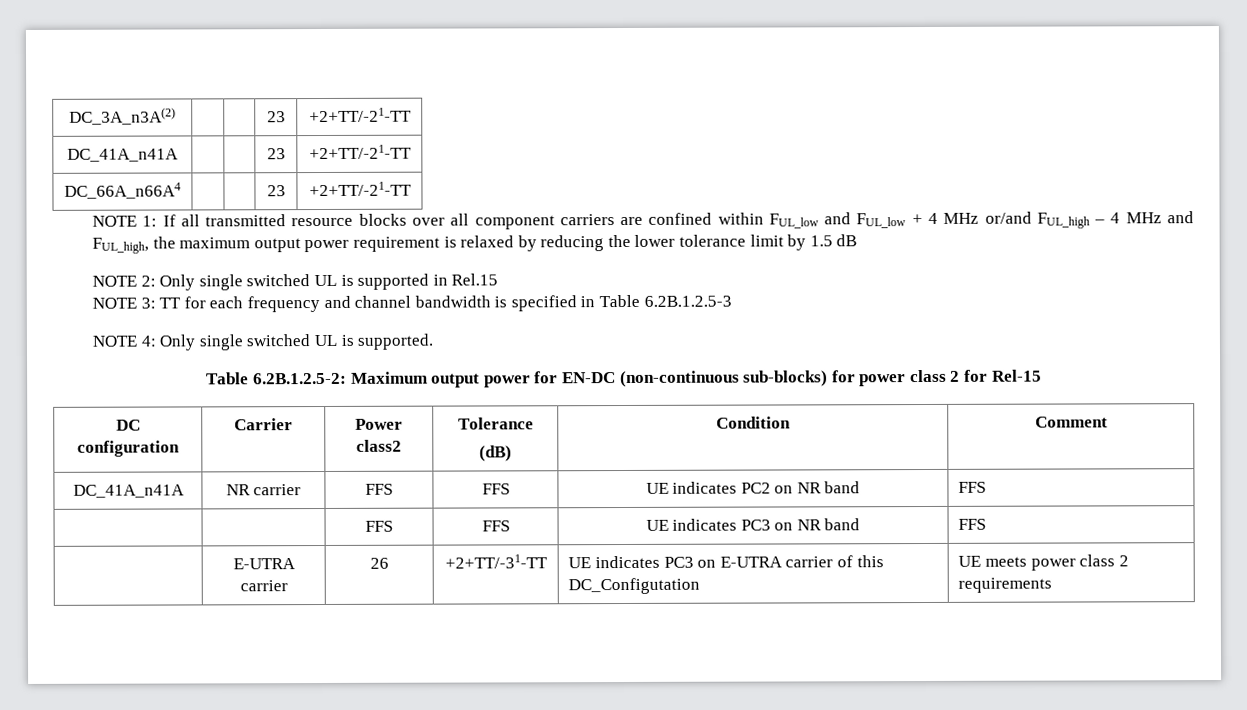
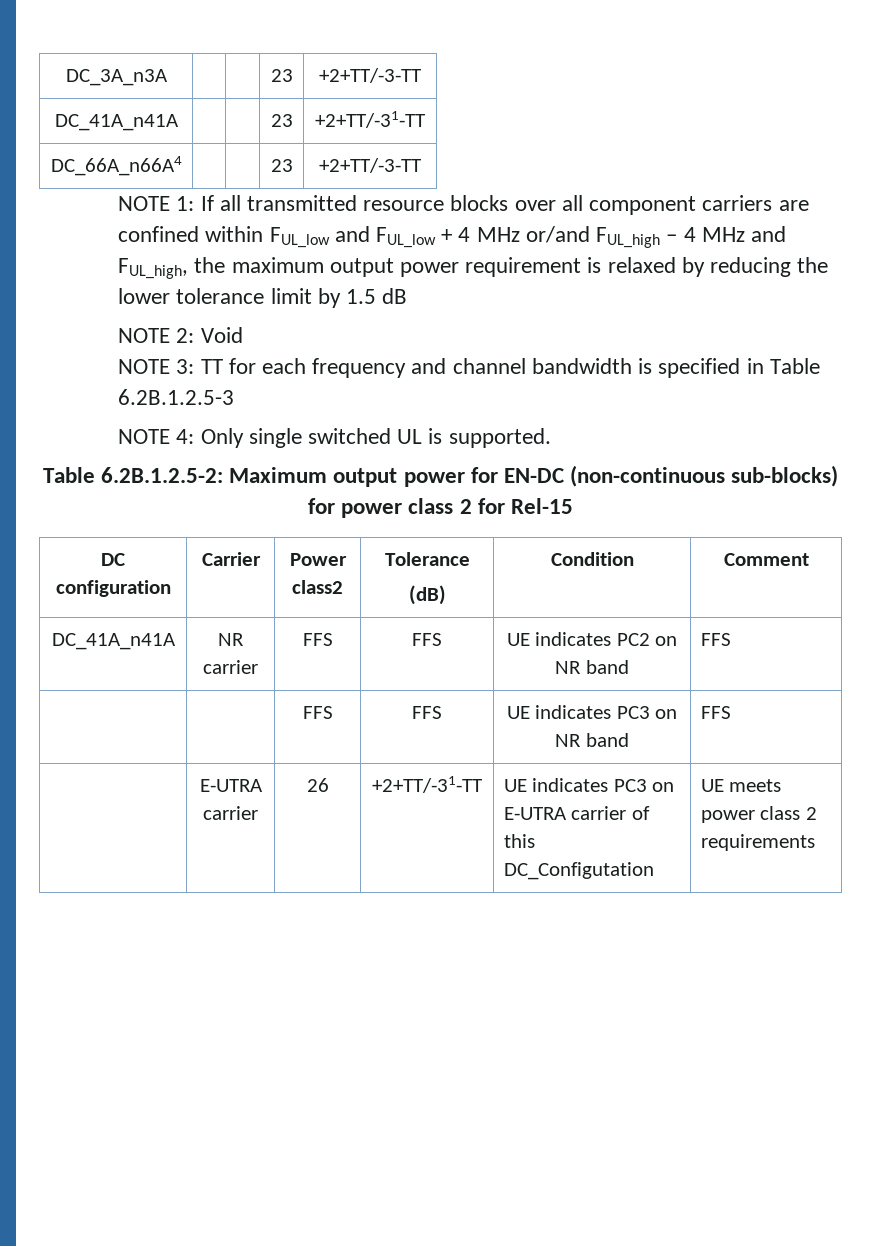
[69,107,176,125] [266,111,286,123] [308,107,412,123] DC_3A_n3A(2) | | | 23 | +2+TT/-21-TT -> [65,69,168,86] [270,69,293,82] [319,68,421,83] DC_3A_n3A | | | 23 | +2+TT/-3-TT
[308,144,412,160] +2+TT/-21-TT -> [315,111,425,128] +2+TT/-31-TT
[308,181,412,197] +2+TT/-21-TT -> [319,158,421,173] +2+TT/-3-TT
[159,273,499,291] Only single switched UL is supported in Rel.15 -> [200,327,243,343] Void

